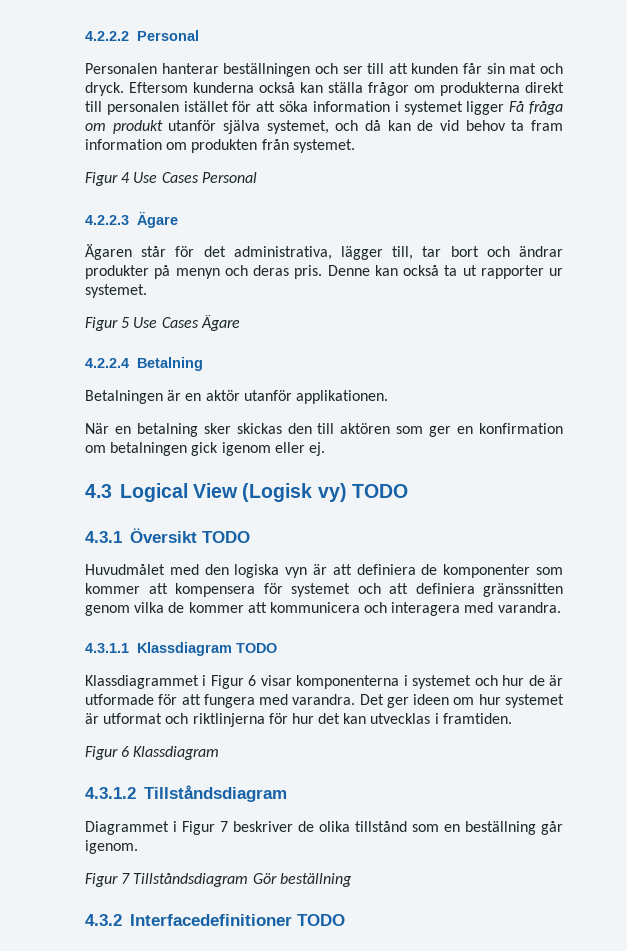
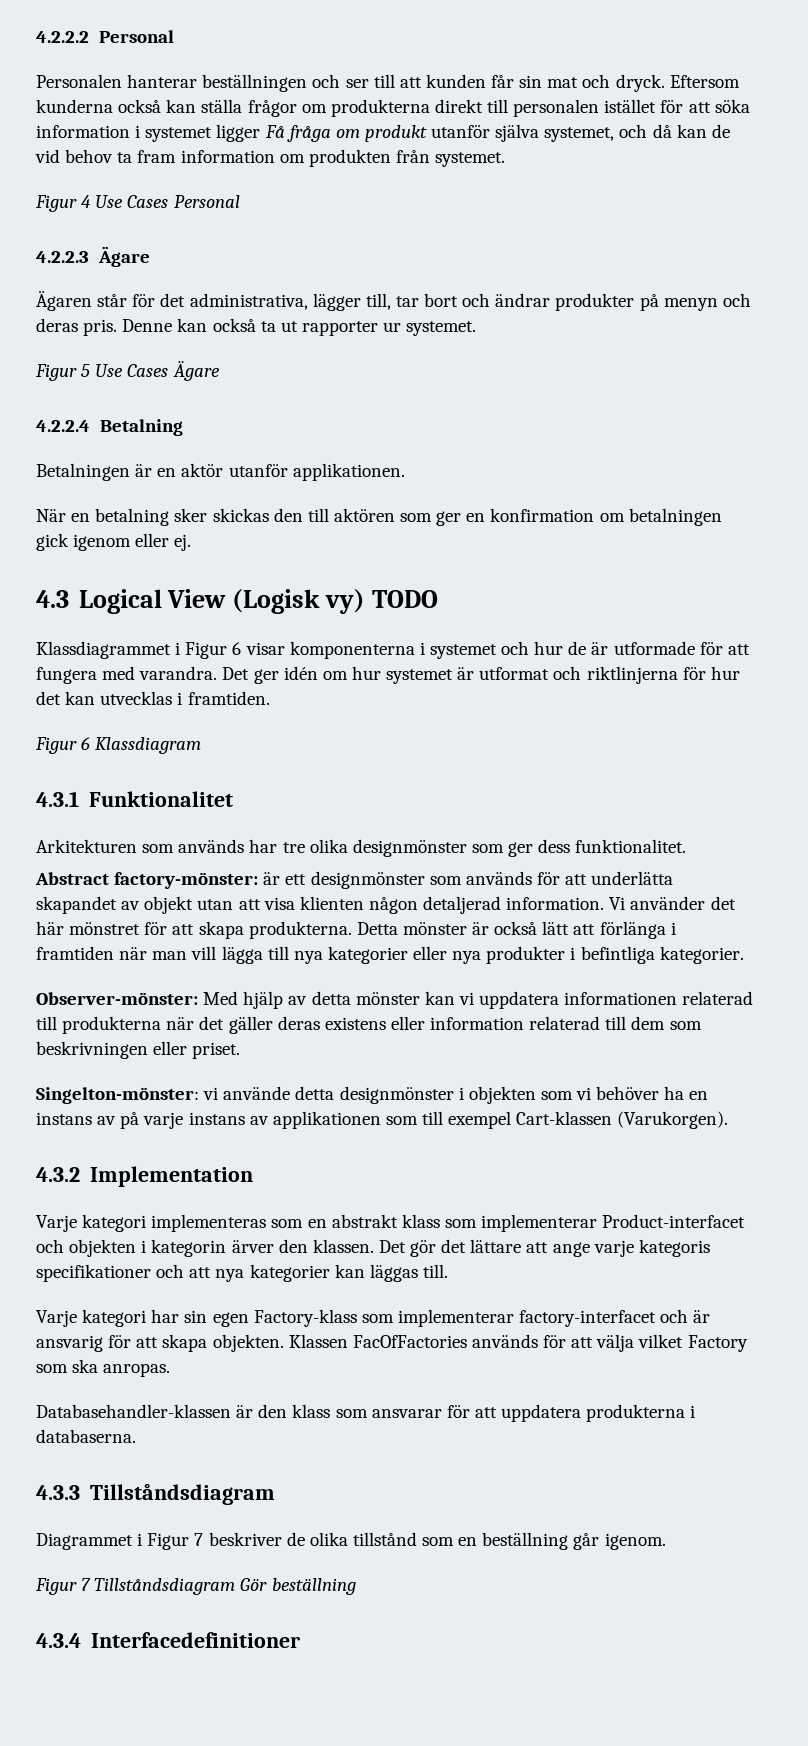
[85,528,250,543] [85,564,564,578] [85,583,563,597] [85,602,561,616] [85,642,277,656] // 4.3.1 Översikt TODO // Huvudmålet med den logiska vyn är att definiera de komponenter som kommer att kompensera för systemet och att definiera gränssnitten genom vilka de kommer att kommunicera och interagera med varandra. // 4.3.1.1 Klassdiagram TODO -> (439, 599) none
[413,694,450,705] ideen -> [283,666,318,680] idén
[85,787,136,799] 4.3.1.2 -> [36,791,233,807] [36,839,687,857] [35,871,674,889] [36,896,736,914] [36,921,676,939] [36,946,744,964] [36,991,754,1009] [36,1016,702,1034] [36,1041,241,1059] [36,1086,709,1104] [36,1111,729,1129] [36,1166,253,1187] [36,1214,746,1232] [36,1239,710,1257] [36,1264,448,1282] [36,1309,711,1327] [36,1334,748,1352] [36,1359,171,1377] [36,1404,696,1422] [36,1429,136,1443] [36,1485,80,1500] 4.3.1 Funktionalitet // Arkitekturen som används har tre olika designmönster som ger dess funktionalitet. // Abstract factory-mönster: är ett designmönster som används för att underlätta skapandet av objekt utan att visa klienten någon detaljerad information. Vi använder det här mönstret för att skapa produkterna. Detta mönster är också lätt att förlänga i framtiden när man vill lägga till nya kategorier eller nya produkter i befintliga kategorier. // Observer-mönster: Med hjälp av detta mönster kan vi uppdatera informationen relaterad till produkterna när det gäller deras existens eller information relaterad till dem som beskrivningen eller priset. // Singelton-mönster: vi använde detta designmönster i objekten som vi behöver ha en instans av på varje instans av applikationen som till exempel Cart-klassen (Varukorgen). // 4.3.2 Implementation // Varje kategori implementeras som en abstrakt klass som implementerar Product-interfacet och objekten i kategorin ärver den klassen. Det gör det lättare att ange varje kategoris specifikationer och att nya kategorier kan läggas till. // Varje kategori har sin egen Factory-klass som implementerar factory-interfacet och är ansvarig för att skapa objekten. Klassen FacOfFactories används för att välja vilket Factory som ska anropas. // Databasehandler-klassen är den klass som ansvarar för att uppdatera produkterna i databaserna. // 4.3.3
[85,914,345,926] 4.3.2 Interfacedefinitioner TODO -> [36,1632,300,1648] 4.3.4 Interfacedefinitioner

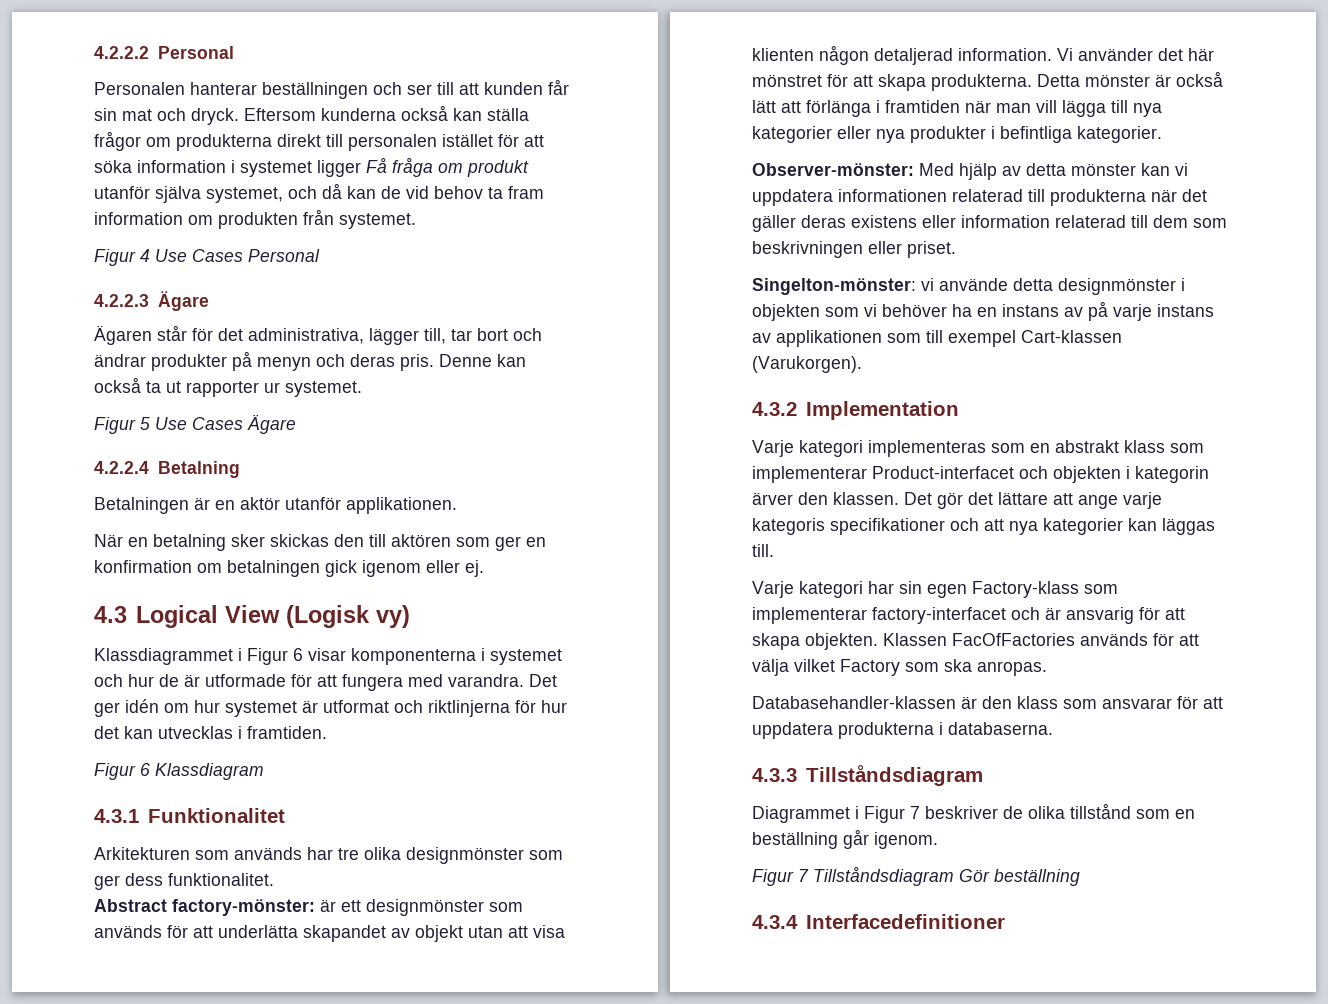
[372,590,439,608] TODO -> (410, 616) none

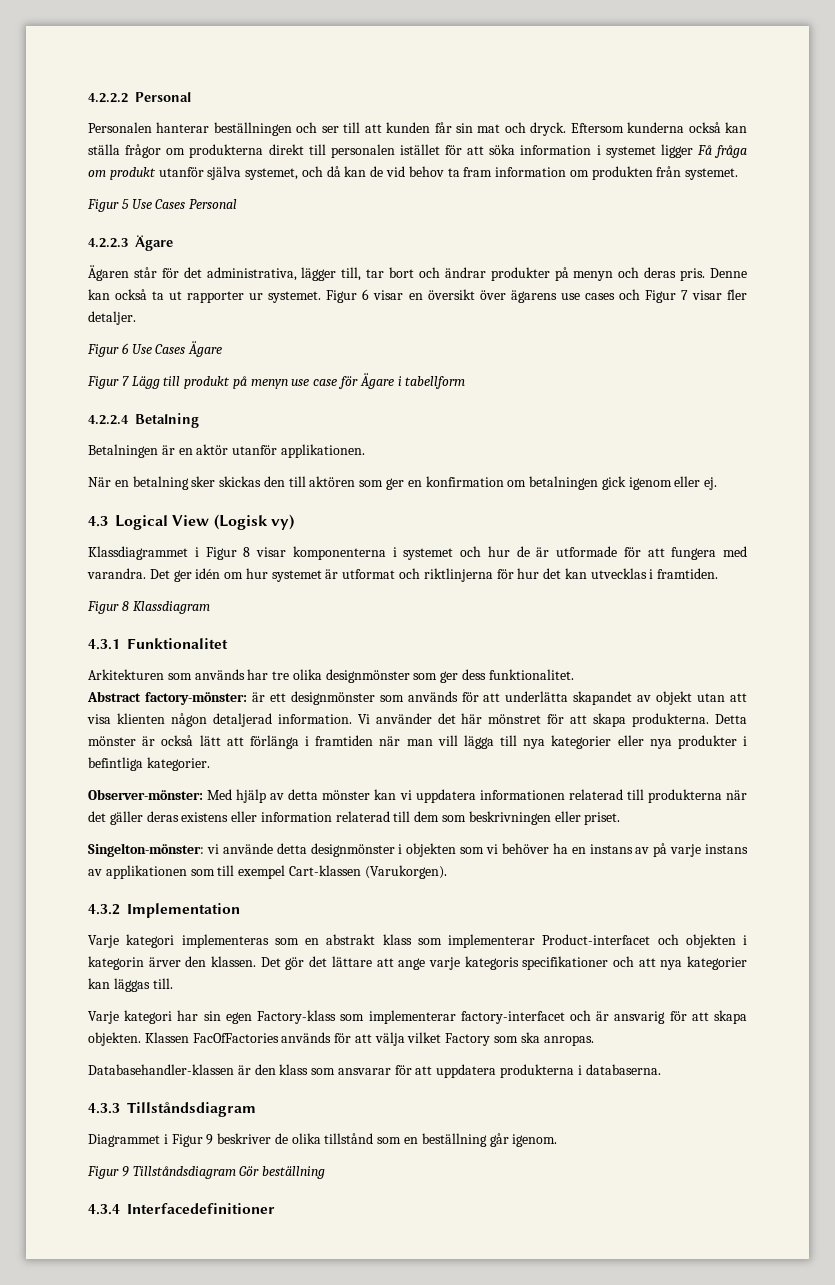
[140,249,150,262] 4 -> [121,199,129,209] 5
[94,417,150,434] // Figur 5 -> [326,289,747,303] [88,311,136,325] [87,343,129,357] Figur 6 visar en översikt över ägarens use cases och Figur 7 visar fler detaljer. // Figur 6
(296, 424) none -> [87,373,466,389] // Figur 7 Lägg till produkt på menyn use case för Ägare i tabellform
[293,648,303,661] 6 -> [243,547,251,557] 8
[140,763,150,776] 6 -> [121,601,129,611] 8
[910,806,920,819] 7 -> [206,1134,214,1145] 9
[798,869,809,882] 7 -> [121,1166,129,1177] 9

